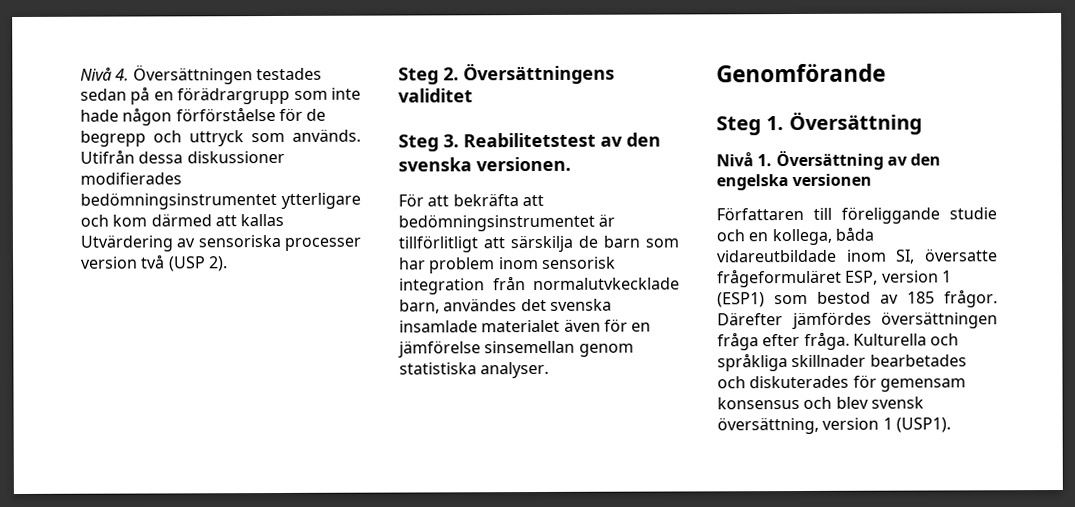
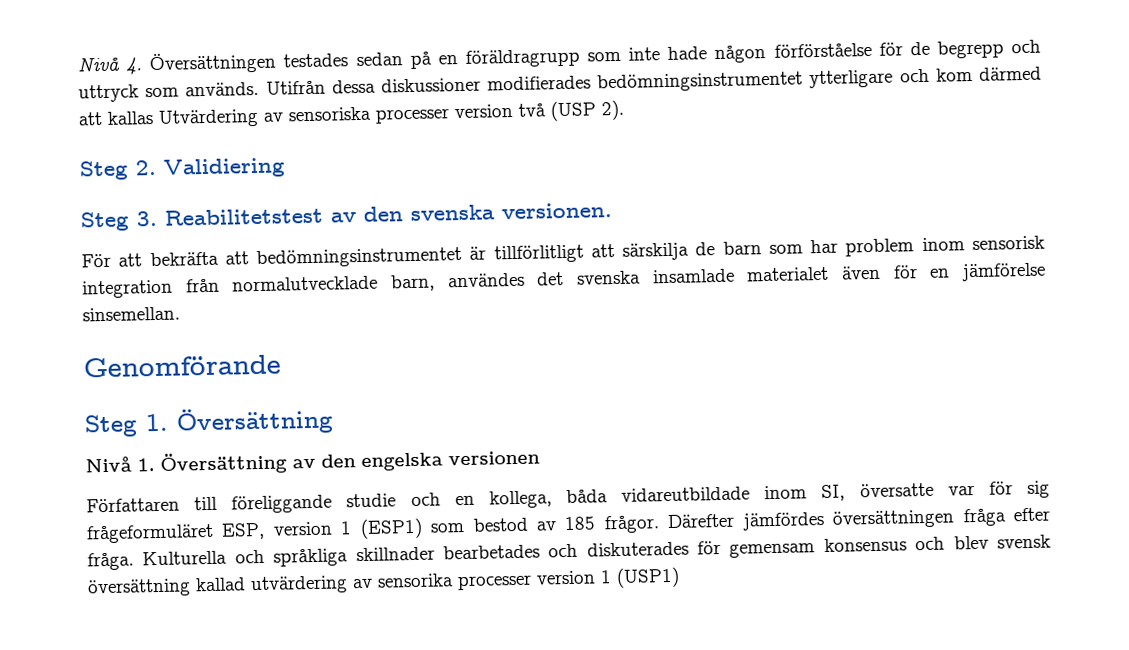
[177,86,291,105] förädrargrupp -> [464,48,580,68] föräldragrupp
[463,62,615,85] [398,88,473,103] Översättningens validitet -> [163,157,286,179] Validiering
[533,277,680,291] normalutvkecklade -> [232,275,379,292] normalutvecklade
[484,340,634,357] [399,361,550,379] sinsemellan genom statistiska analyser. -> [82,306,180,322] sinsemellan.
(998, 255) none -> [947,480,1050,499] var för sig
[717,416,951,435] översättning, version 1 (USP1). -> [87,566,680,598] översättning kallad utvärdering av sensorika processer version 1 (USP1)

